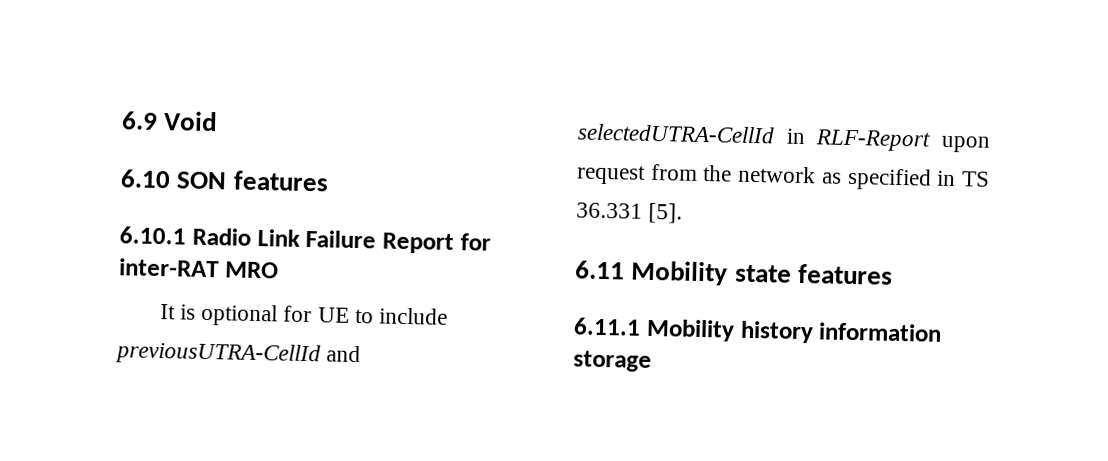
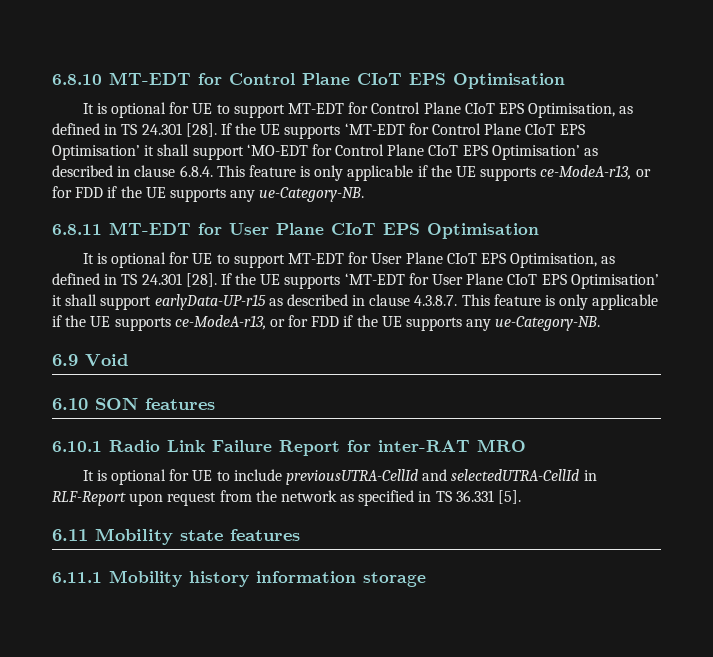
(121, 120) none -> [52,72,565,89] [82,102,634,118] [52,123,585,139] [52,144,599,160] [52,165,651,181] [52,186,365,202] [52,222,539,239] [82,252,616,268] [52,273,659,289] [52,294,659,310] [52,315,601,331] 6.8.10 MT-EDT for Control Plane CIoT EPS Optimisation // It is optional for UE to support MT-EDT for Control Plane CIoT EPS Optimisation, as defined in TS 24.301 [28]. If the UE supports ‘MT-EDT for Control Plane CIoT EPS Optimisation’ it shall support ‘MO-EDT for Control Plane CIoT EPS Optimisation’ as described in clause 6.8.4. This feature is only applicable if the UE supports ce-ModeA-r13, or for FDD if the UE supports any ue-Category-NB. // 6.8.11 MT-EDT for User Plane CIoT EPS Optimisation // It is optional for UE to support MT-EDT for User Plane CIoT EPS Optimisation, as defined in TS 24.301 [28]. If the UE supports ‘MT-EDT for User Plane CIoT EPS Optimisation’ it shall support earlyData-UP-r15 as described in clause 4.3.8.7. This feature is only applicable if the UE supports ce-ModeA-r13, or for FDD if the UE supports any ue-Category-NB. //

